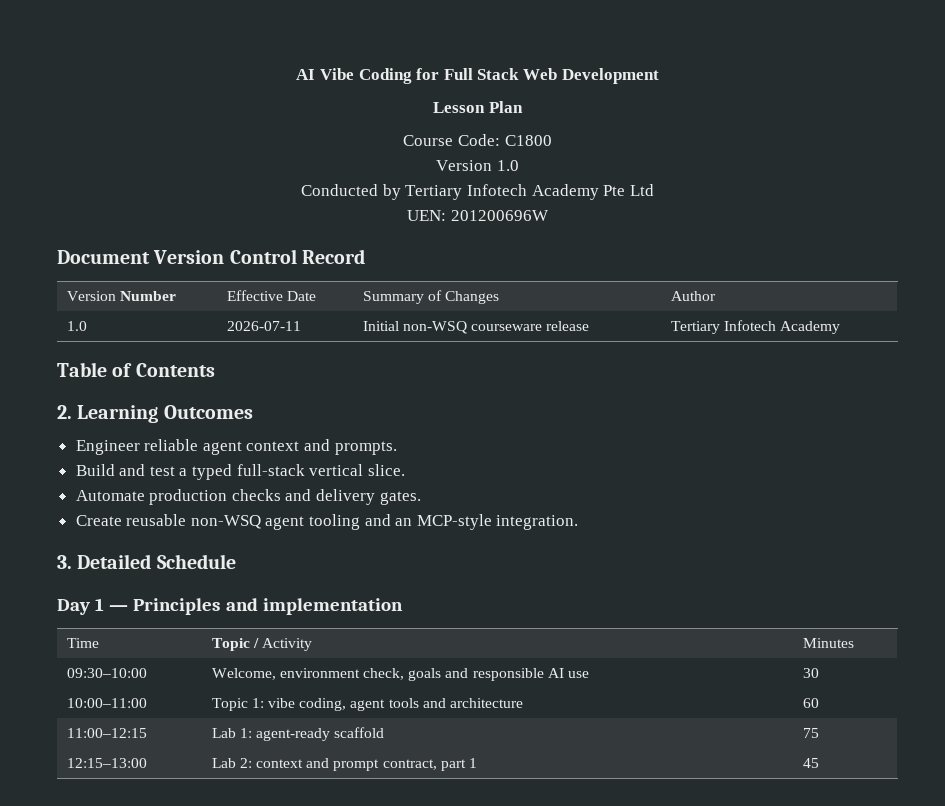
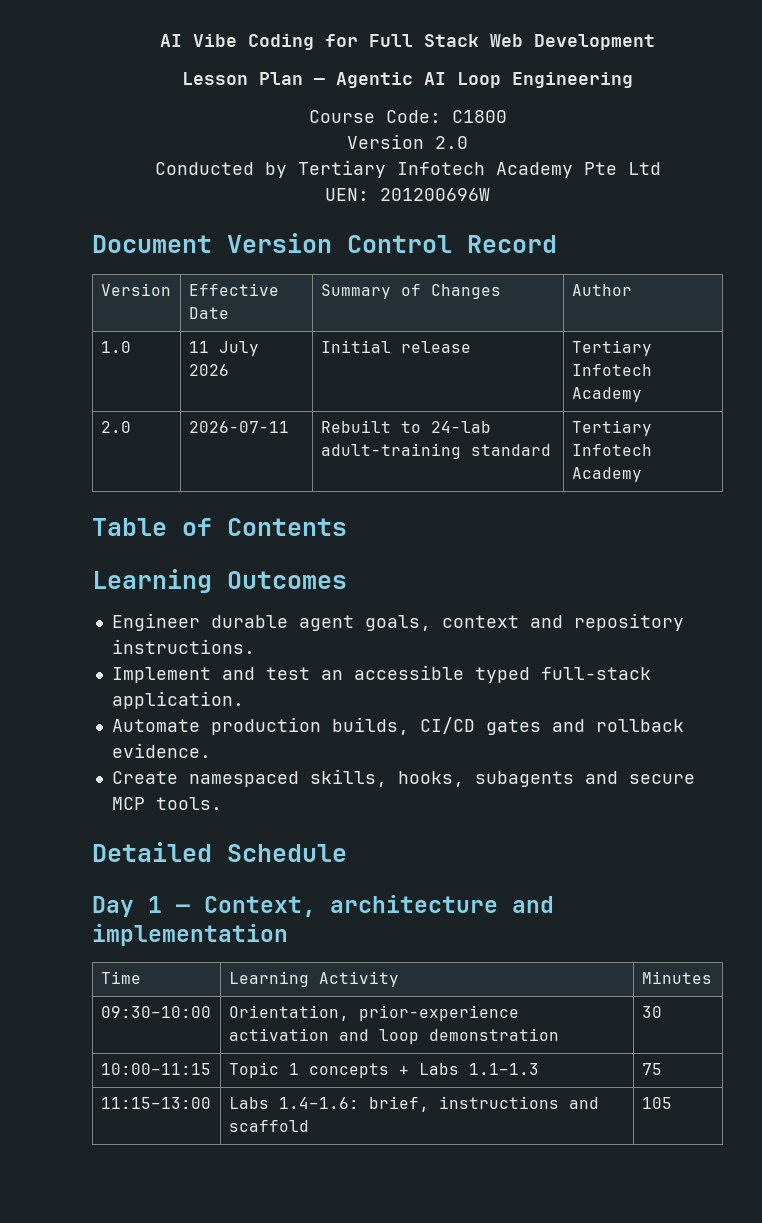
(523, 107) none -> [314,72,633,88] — Agentic AI Loop Engineering
[496,160,519,171] 1.0 -> [435,136,468,149] 2.0
[119,291,176,301] Number -> (171, 289) none
[226,321,301,331] [362,321,590,334] 2026-07-11 | Initial non-WSQ courseware release -> [188,341,259,356] [188,364,229,376] [320,340,471,353] [571,340,652,356] [571,364,652,376] [571,387,642,402] [100,421,131,433] [188,421,289,433] [320,420,491,433] [320,443,551,459] 11 July 2026 | Initial release | Tertiary Infotech Academy // 2.0 | 2026-07-11 | Rebuilt to 24-lab adult-training standard
[57,405,72,419] 2. -> (347, 527) none
[144,439,397,455] [75,464,405,480] [75,489,421,505] [75,514,579,530] [57,555,72,569] reliable agent context and prompts. // Build and test a typed full-stack vertical slice. // Automate production checks and delivery gates. // Create reusable non-WSQ agent tooling and an MCP-style integration. // 3. -> [210,613,684,631] [111,639,255,654] [111,665,651,683] [111,691,244,709] [111,717,684,735] [111,743,211,758] [111,769,695,787] [111,797,222,810] durable agent goals, context and repository instructions. // Implement and test an accessible typed full-stack application. // Automate production builds, CI/CD gates and rollback evidence. // Create namespaced skills, hooks, subagents and secure MCP tools. //
[133,598,221,615] Principles -> [204,895,498,917] Context, architecture
[211,638,259,651] Topic / -> [228,971,309,987] Learning
[211,668,589,681] Welcome, environment check, goals and responsible AI use -> [228,1005,519,1021] [228,1028,559,1044] Orientation, prior-experience activation and loop demonstration
[66,698,147,708] [211,698,523,711] [802,698,819,708] [66,728,147,738] [211,727,385,741] [802,728,819,738] [66,758,147,768] [211,758,477,771] [802,758,819,768] 10:00–11:00 | Topic 1: vibe coding, agent tools and architecture | 60 // 11:00–12:15 | Lab 1: agent-ready scaffold | 75 // 12:15–13:00 | Lab 2: context and prompt contract, part 1 | 45 -> [100,1063,211,1075] [228,1062,539,1078] [641,1063,662,1075] [100,1097,211,1109] [228,1096,599,1112] [228,1120,309,1132] [641,1097,672,1109] 10:00–11:15 | Topic 1 concepts + Labs 1.1–1.3 | 75 // 11:15–13:00 | Labs 1.4–1.6: brief, instructions and scaffold | 105

